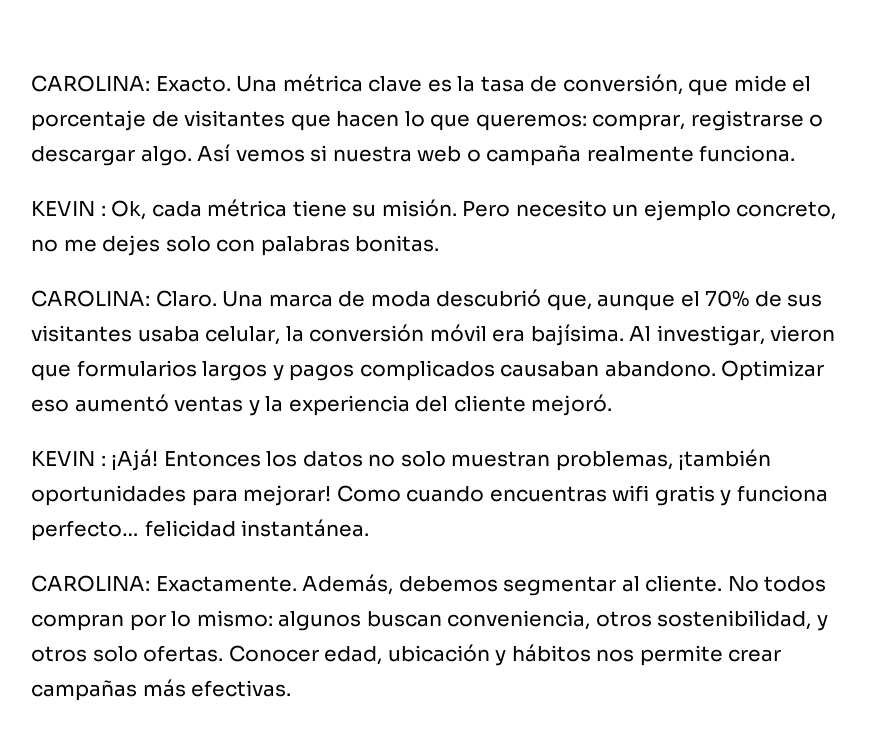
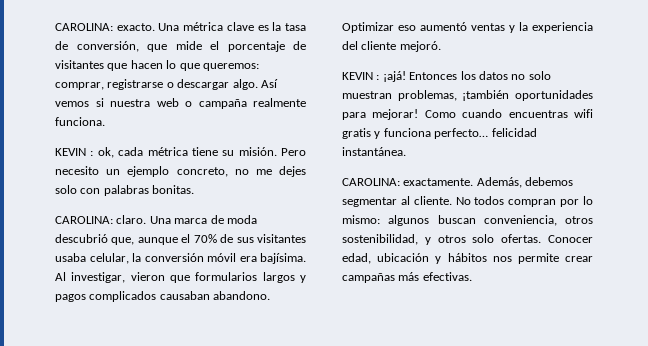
[31,75,231,92] CAROLINA: Exacto. -> [55,23,155,31] CAROLINA: exacto.
[111,200,147,220] Ok, -> [97,147,114,158] ok,
[155,290,217,307] Claro. -> [116,215,147,224] claro.
[111,449,159,471] ¡Ajá! -> [382,71,406,82] ¡ajá!
[155,576,297,592] Exactamente. -> [403,178,474,186] exactamente.

